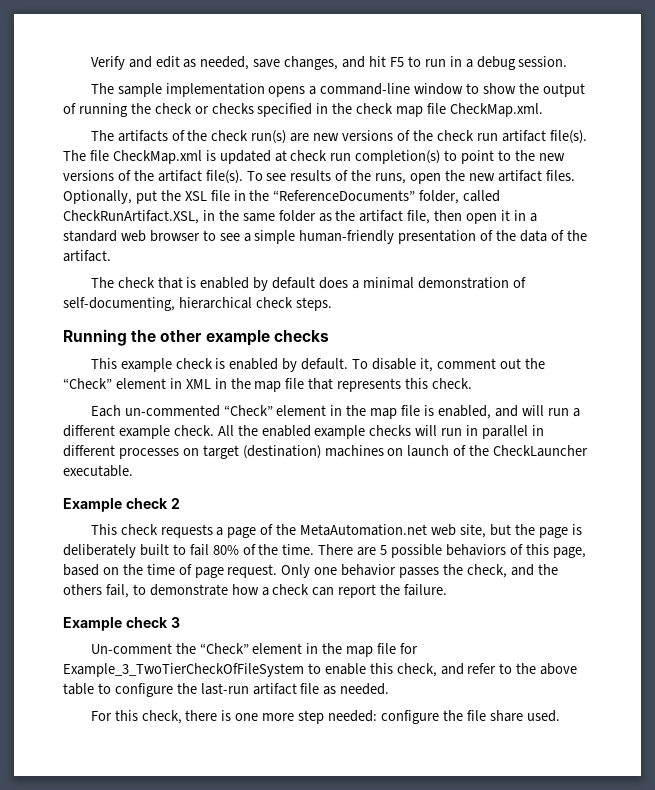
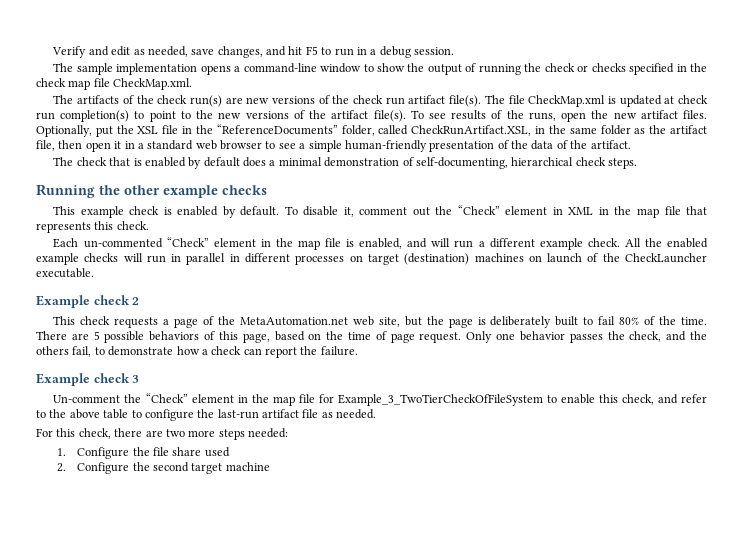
[221,710,325,724] is one more step -> [145,429,245,440] are two more steps
[380,710,439,724] configure -> [56,447,130,459] // 1. Configure
[526,710,560,722] used. -> [204,447,230,457] [56,462,270,474] used // 2. Configure the second target machine

